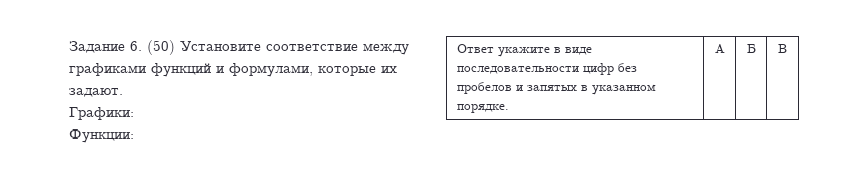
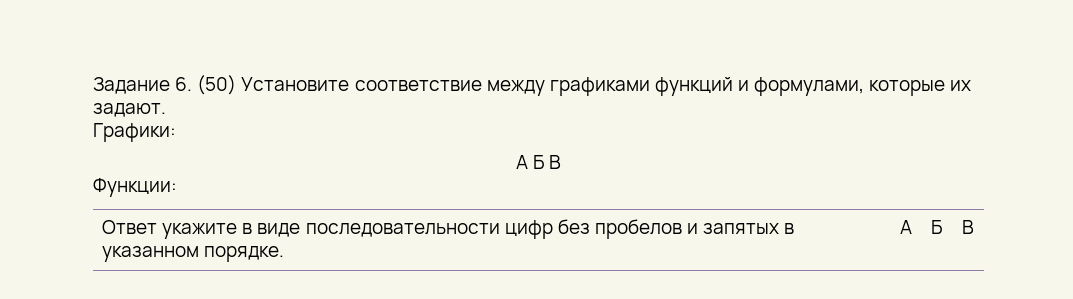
(134, 113) none -> [515,155,562,169] // А Б В

